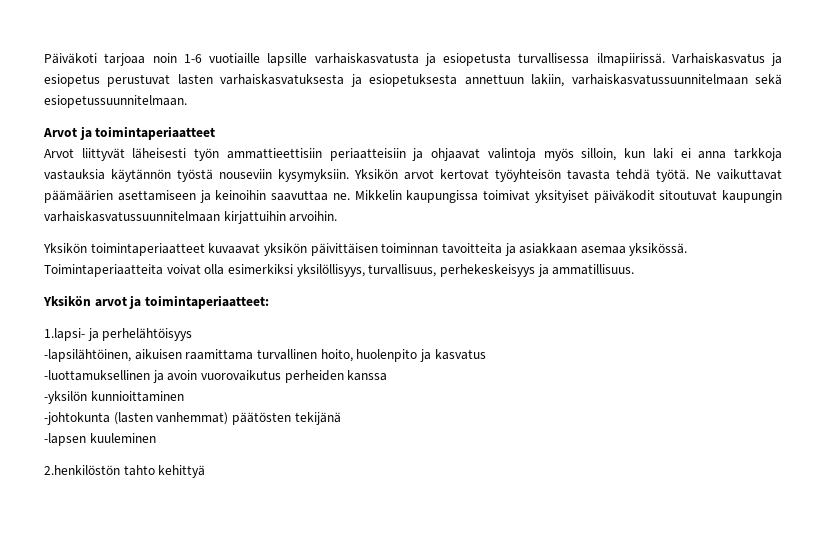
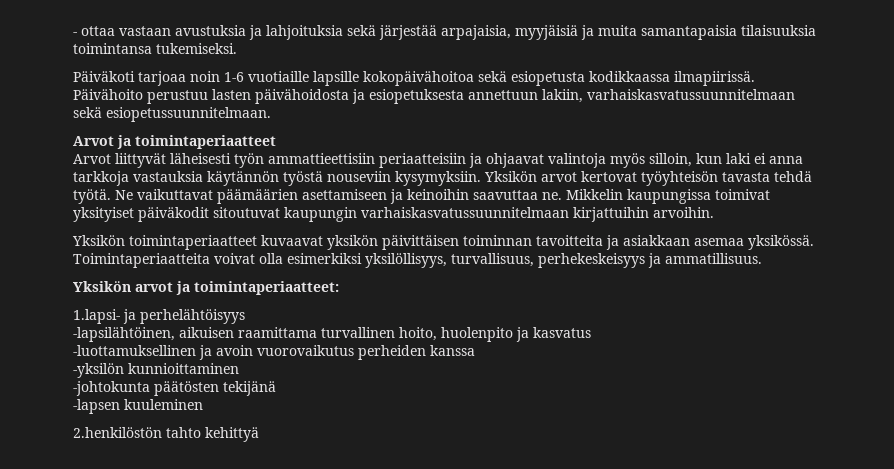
(44, 58) none -> [73,25,816,40] [73,43,237,54] - ottaa vastaan avustuksia ja lahjoituksia sekä järjestää arpajaisia, myyjäisiä ja muita samantapaisia tilaisuuksia toimintansa tukemiseksi. //
[314,53,782,66] [44,74,345,87] varhaiskasvatusta ja esiopetusta turvallisessa ilmapiirissä. Varhaiskasvatus ja esiopetus perustuvat lasten varhaiskasvatuksesta -> [363,71,755,86] [73,89,349,104] kokopäivähoitoa sekä esiopetusta kodikkaassa ilmapiirissä. Päivähoito perustuu lasten päivähoidosta
[113,412,229,425] (lasten vanhemmat) -> (150, 388) none

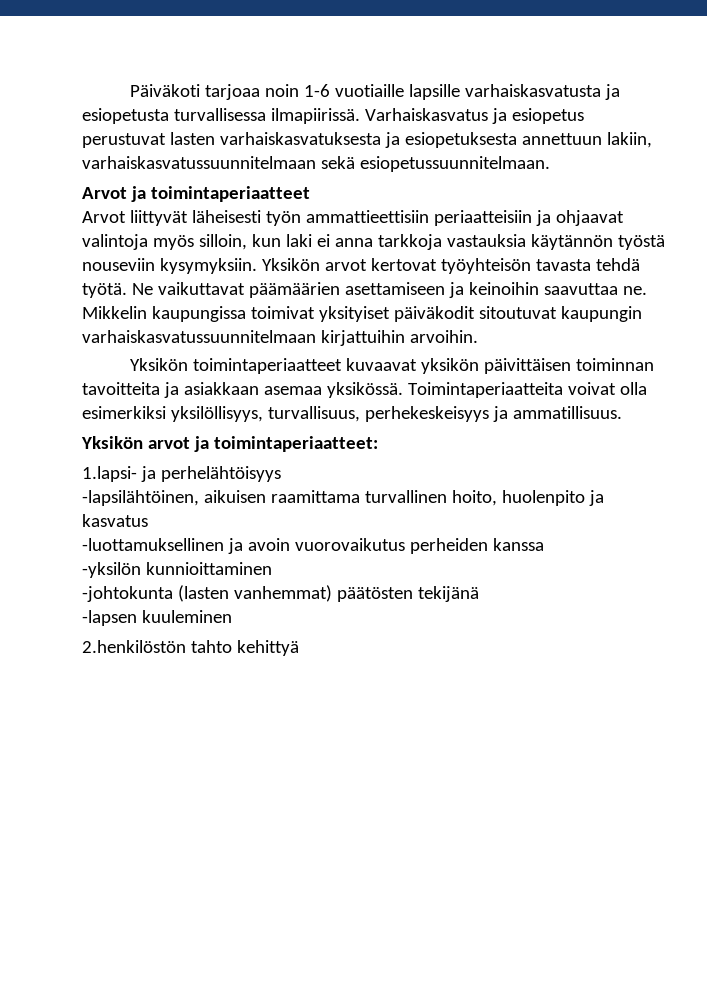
[73,25,816,40] [73,43,237,54] - ottaa vastaan avustuksia ja lahjoituksia sekä järjestää arpajaisia, myyjäisiä ja muita samantapaisia tilaisuuksia toimintansa tukemiseksi. // -> (129, 90) none
[363,71,755,86] [73,89,349,104] kokopäivähoitoa sekä esiopetusta kodikkaassa ilmapiirissä. Päivähoito perustuu lasten päivähoidosta -> [464,84,620,100] [82,108,584,124] [82,132,381,148] varhaiskasvatusta ja esiopetusta turvallisessa ilmapiirissä. Varhaiskasvatus ja esiopetus perustuvat lasten varhaiskasvatuksesta
(150, 388) none -> [177,585,332,602] (lasten vanhemmat)

